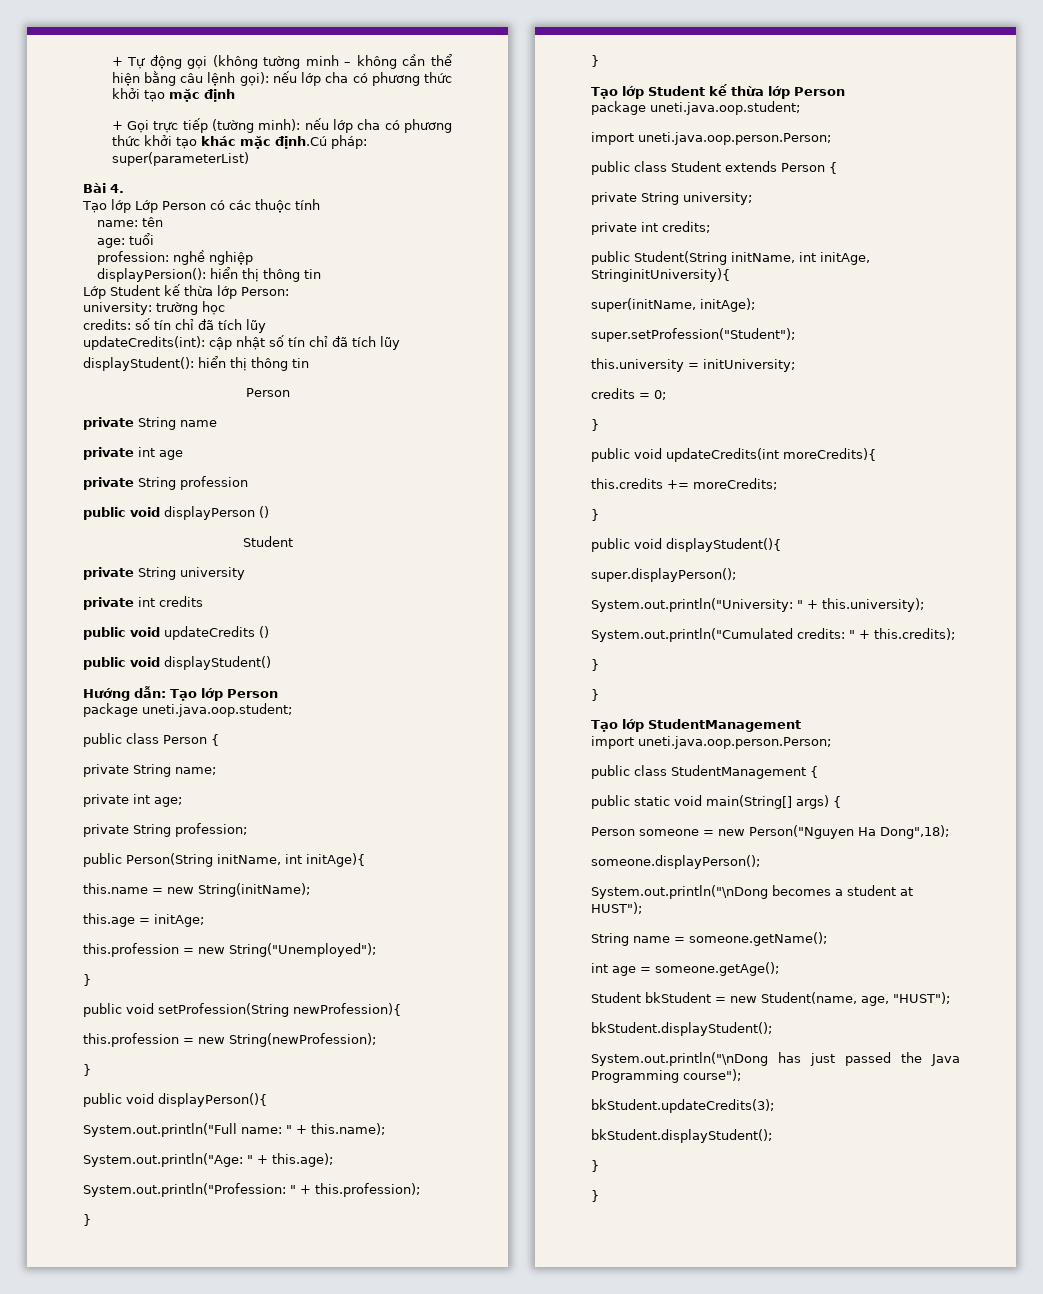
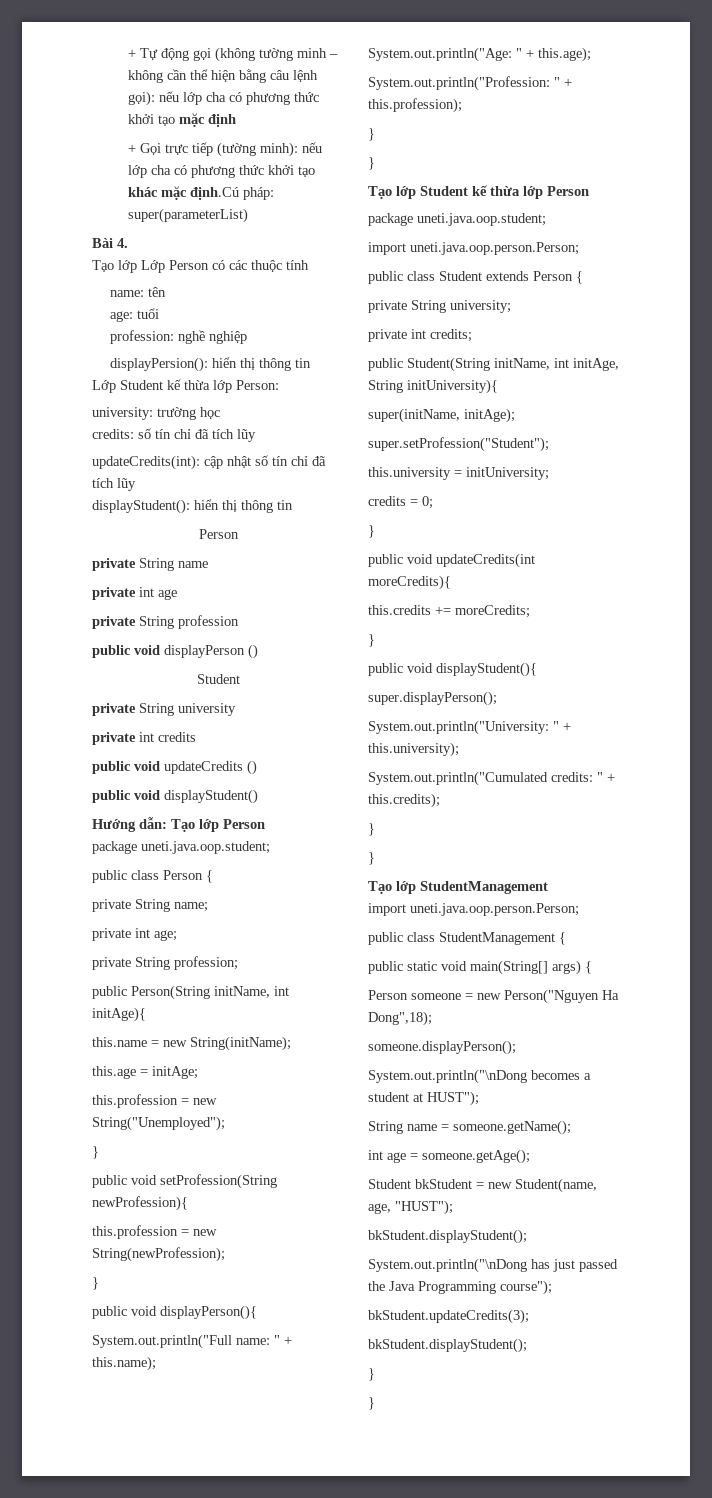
[591,268,730,282] StringinitUniversity){ -> [368,379,498,394] String initUniversity){

